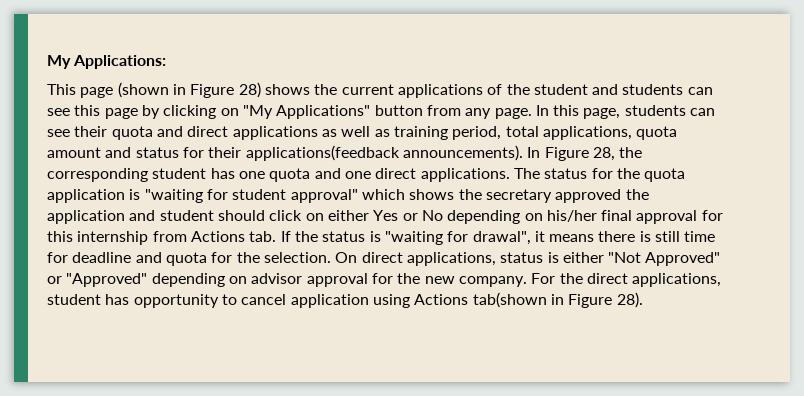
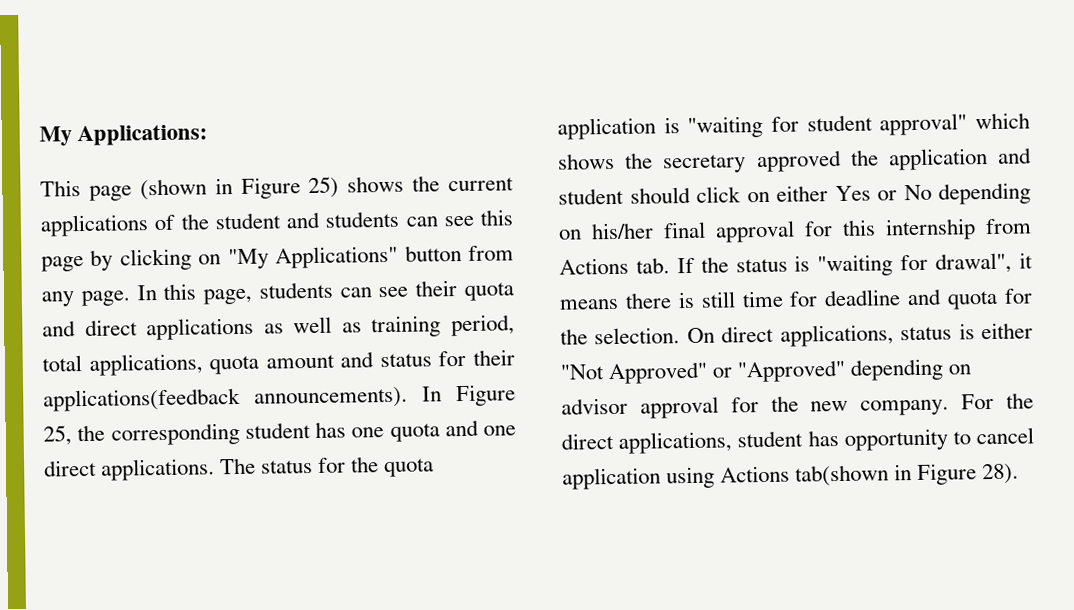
[238,82,261,98] 28) -> [308,176,340,199] 25)
[592,147,615,161] 28, -> [43,425,72,446] 25,

